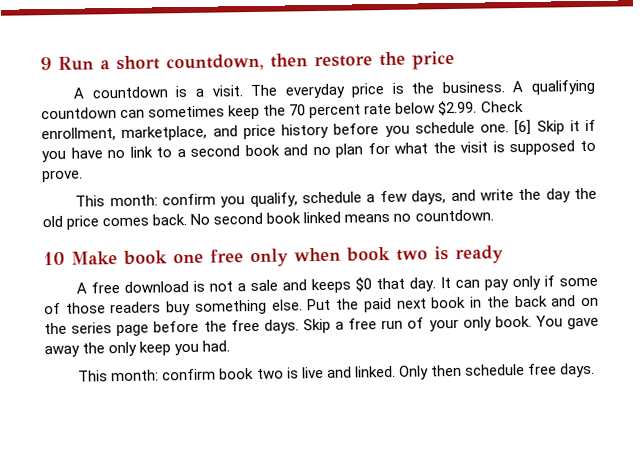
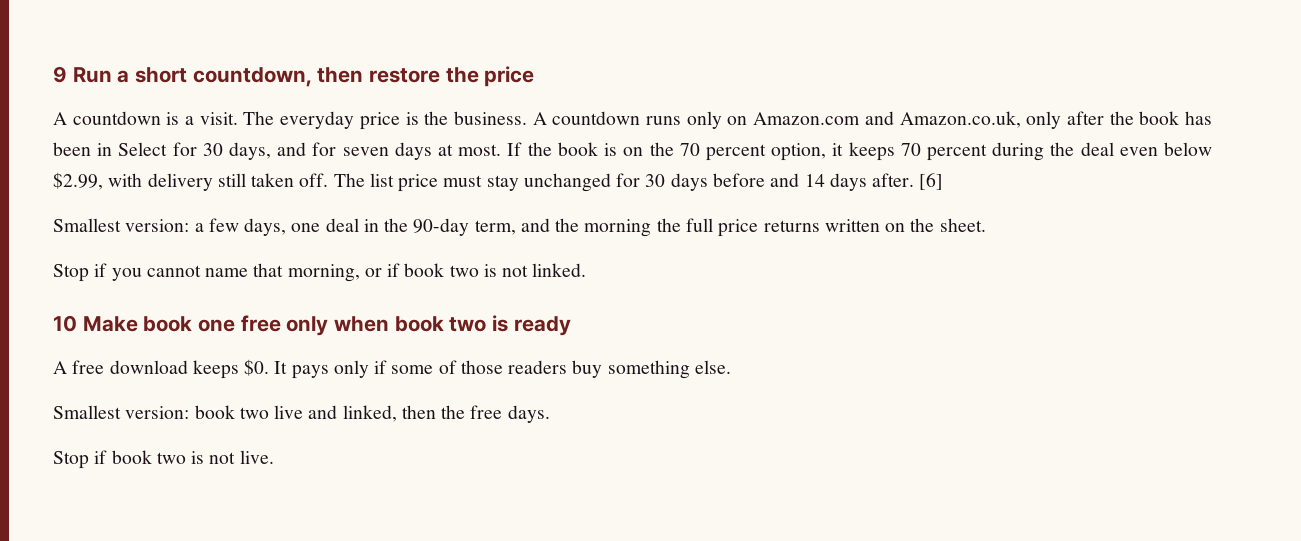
[531,79,596,95] [41,100,524,120] [41,119,596,142] [41,140,596,163] [42,169,83,183] [75,187,597,208] [42,209,494,230] qualifying countdown can sometimes keep the 70 percent rate below $2.99. Check enrollment, marketplace, and price history before you schedule one. [6] Skip it if you have no link to a second book and no plan for what the visit is supposed to prove. // This month: confirm you qualify, schedule a few days, and write the day the old price comes back. No second book linked means no countdown. -> [552,111,1212,129] [53,142,1213,161] [53,172,944,192] [53,218,986,237] [53,263,587,282] countdown runs only on Amazon.com and Amazon.co.uk, only after the book has been in Select for 30 days, and for seven days at most. If the book is on the 70 percent option, it keeps 70 percent during the deal even below $2.99, with delivery still taken off. The list price must stay unchanged for 30 days before and 14 days after. [6] // Smallest version: a few days, one deal in the 90-day term, and the morning the full price returns written on the sheet. // Stop if you cannot name that morning, or if book two is not linked.
[193,277,510,294] is not a sale and keeps $0 that day. It can pay -> [192,359,329,379] keeps $0. It pays
[307,295,600,313] [44,315,599,337] [44,340,231,358] [78,362,595,382] Put the paid next book in the back and on the series page before the free days. Skip a free run of your only book. You gave away the only keep you had. // This month: confirm book two is live and linked. Only then schedule free days. -> [53,405,550,423] [53,450,274,469] // Smallest version: book two live and linked, then the free days. // Stop if book two is not live.

